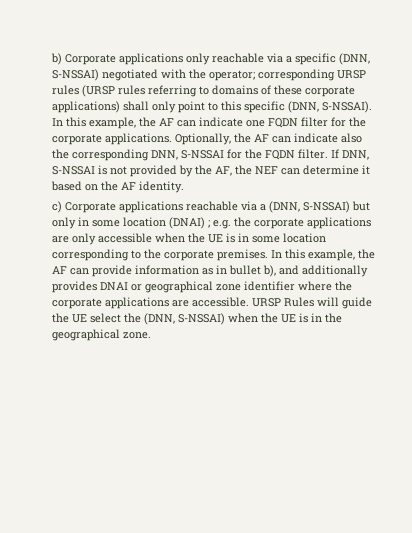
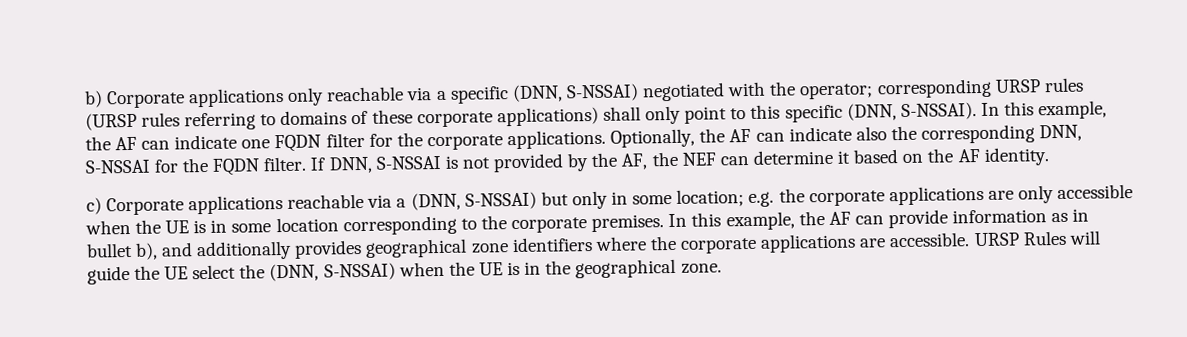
[122,217,210,229] location (DNAI) ; -> [676,189,745,207] location;
[99,282,142,291] DNAI or -> (363, 249) none
[243,281,295,291] identifier -> [511,237,593,253] identifiers

